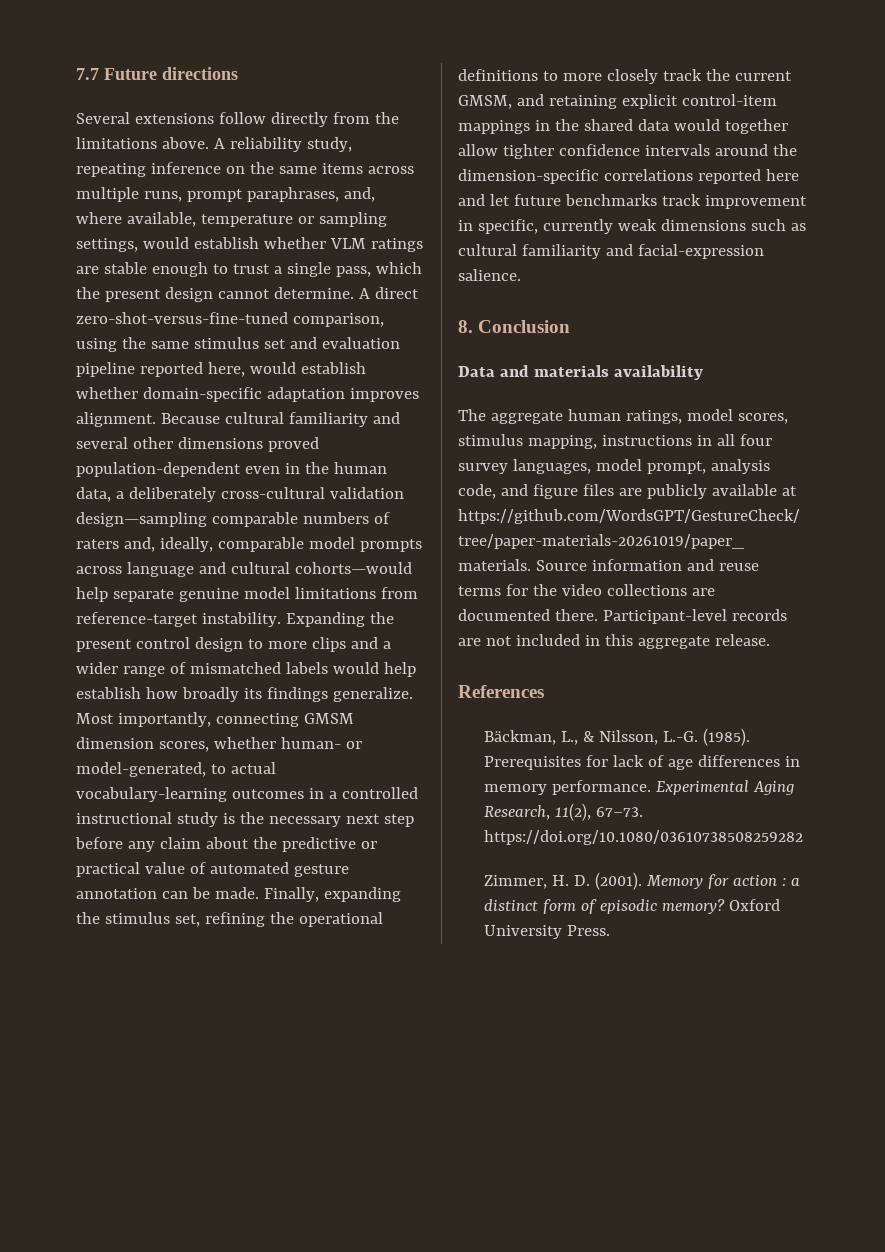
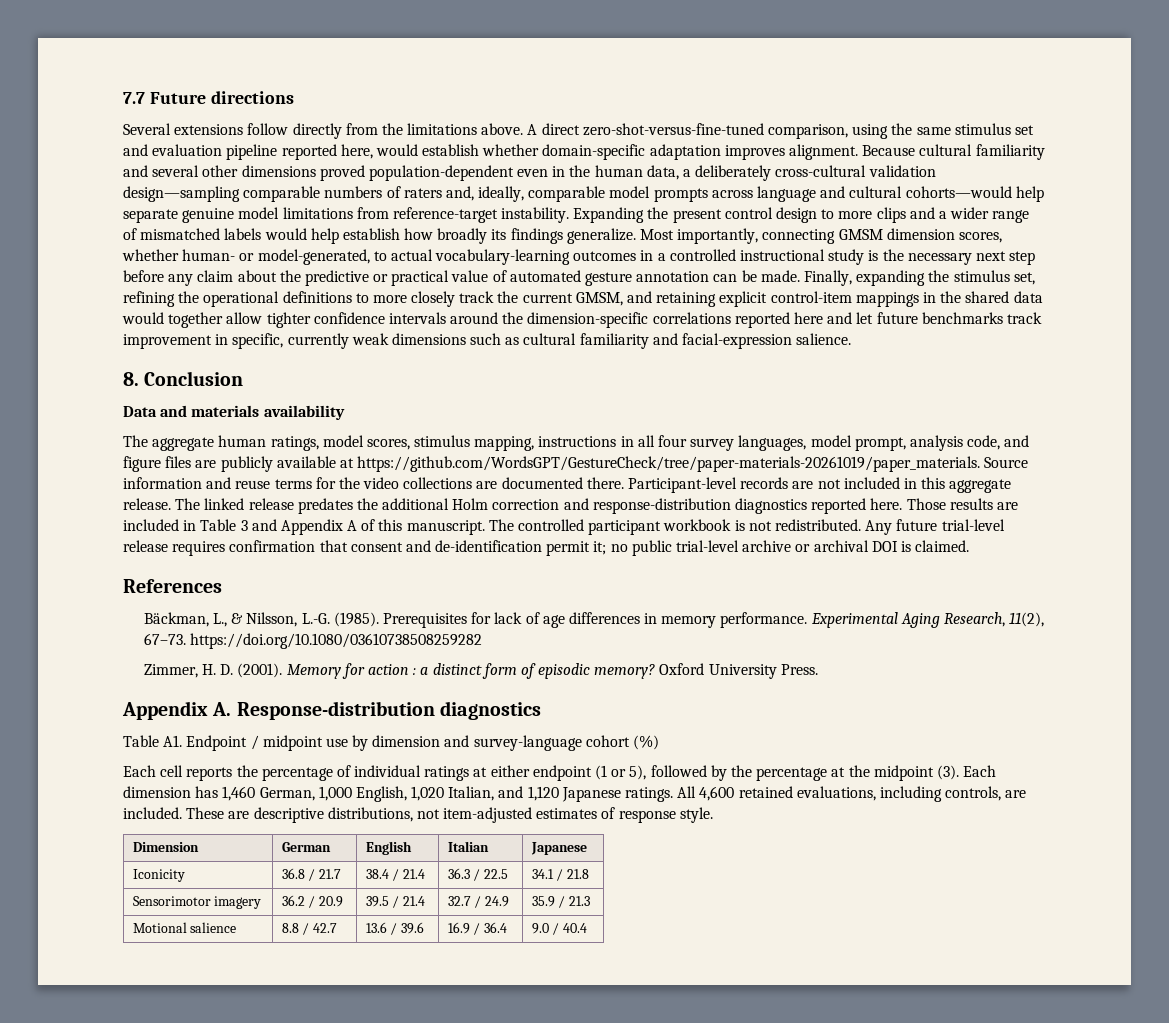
[229,137,352,152] [76,162,414,177] [76,187,375,202] [76,212,387,227] [76,237,423,252] [76,262,422,277] [76,287,370,302] reliability study, repeating inference on the same items across multiple runs, prompt paraphrases, and, where available, temperature or sampling settings, would establish whether VLM ratings are stable enough to trust a single pass, which the present design cannot determine. A -> (538, 129) none
(770, 640) none -> [175,498,1018,514] [123,519,1005,535] [123,540,970,556] The linked release predates the additional Holm correction and response-distribution diagnostics reported here. Those results are included in Table 3 and Appendix A of this manuscript. The controlled participant workbook is not redistributed. Any future trial-level release requires confirmation that consent and de-identification permit it; no public trial-level archive or archival DOI is claimed.
(611, 930) none -> [122,701,541,720] [123,735,660,751] [123,765,997,781] [123,786,1027,802] [123,807,713,823] [132,842,199,852] [281,842,331,852] [365,841,412,855] [447,841,489,852] [530,842,587,855] [132,869,185,882] [281,868,342,881] [365,869,426,881] [447,868,509,881] [531,869,590,881] [132,896,262,909] [281,895,344,908] [365,896,426,908] [447,896,510,908] [531,896,591,908] [132,922,237,933] [281,923,338,935] [365,922,425,935] [447,922,508,935] [531,923,588,935] // Appendix A. Response-distribution diagnostics // Table A1. Endpoint / midpoint use by dimension and survey-language cohort (%) // Each cell reports the percentage of individual ratings at either endpoint (1 or 5), followed by the percentage at the midpoint (3). Each dimension has 1,460 German, 1,000 English, 1,020 Italian, and 1,120 Japanese ratings. All 4,600 retained evaluations, including controls, are included. These are descriptive distributions, not item-adjusted estimates of response style. // Dimension | German | English | Italian | Japanese // Iconicity | 36.8 / 21.7 | 38.4 / 21.4 | 36.3 / 22.5 | 34.1 / 21.8 // Sensorimotor imagery | 36.2 / 20.9 | 39.5 / 21.4 | 32.7 / 24.9 | 35.9 / 21.3 // Motional salience | 8.8 / 42.7 | 13.6 / 39.6 | 16.9 / 36.4 | 9.0 / 40.4

